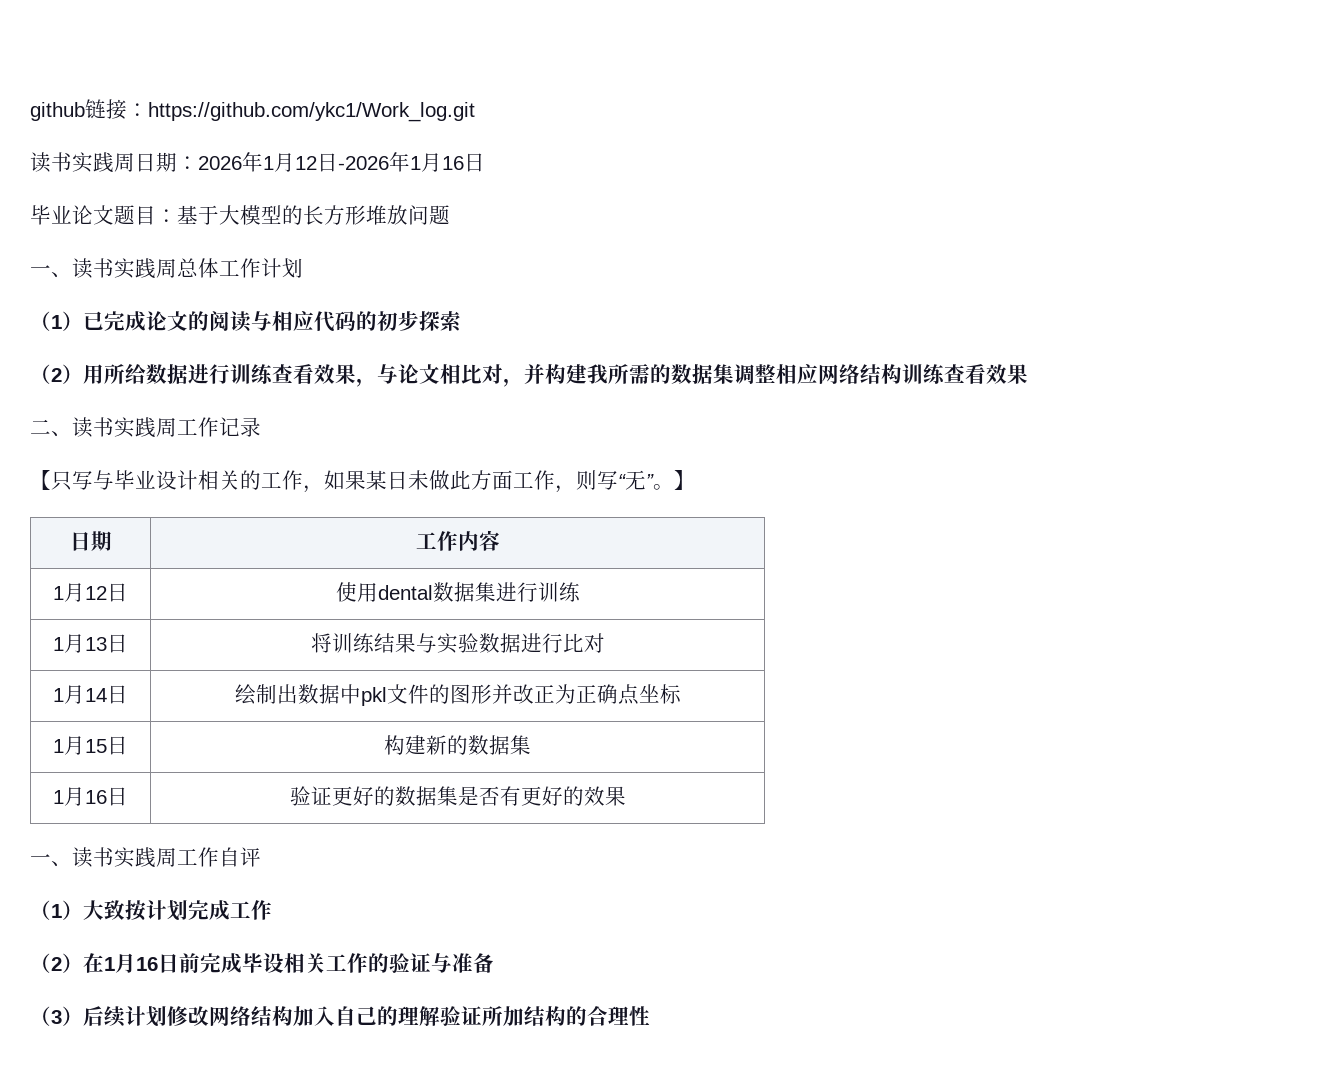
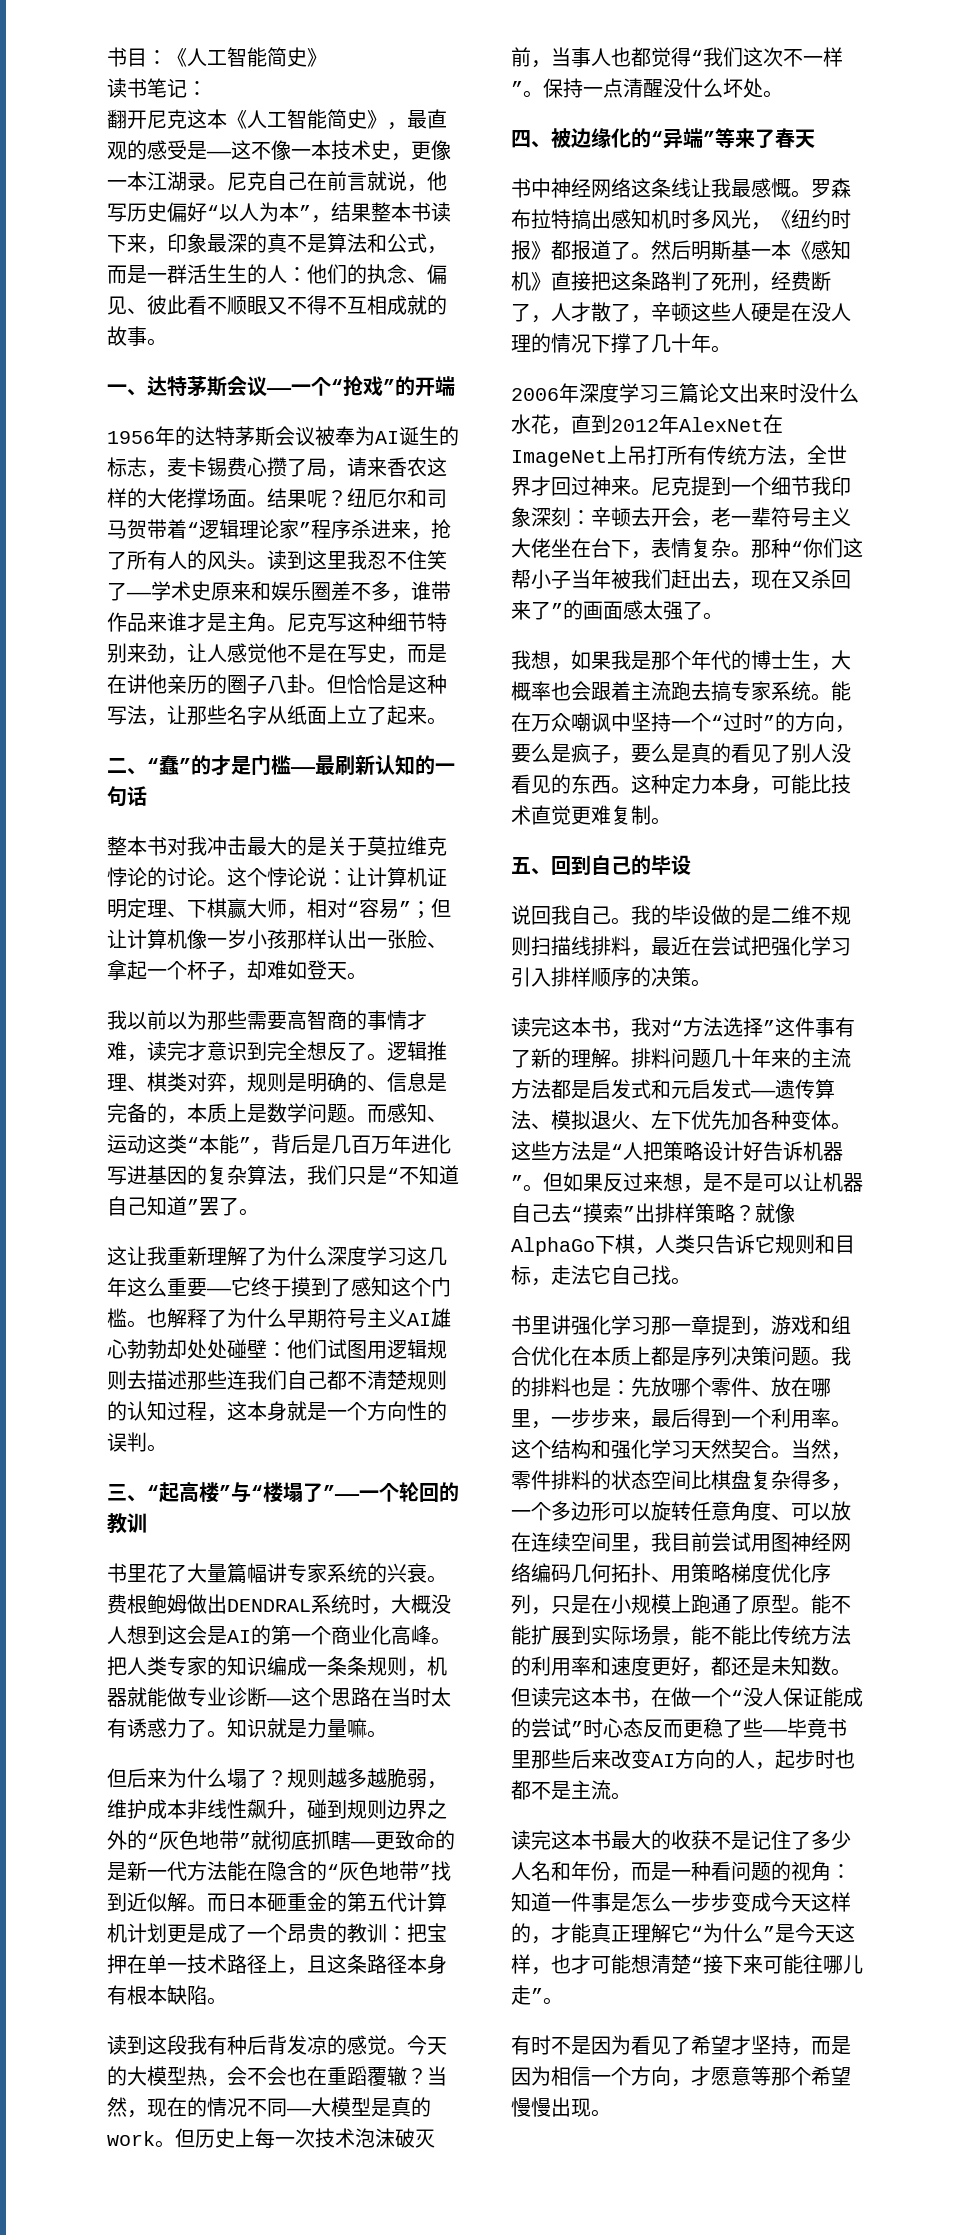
[30,99,475,122] [30,152,485,173] [30,205,450,225] [30,258,303,279] [30,311,461,332] [30,363,1028,387] [30,417,261,438] [30,470,695,493] [69,531,112,551] [415,530,500,551] [53,583,128,602] [335,582,581,602] [53,634,128,653] [310,633,605,654] [53,685,128,704] [234,684,682,706] [53,736,128,755] [384,735,531,755] [53,787,128,806] [289,786,626,806] [30,847,261,868] [30,900,272,921] [30,953,494,973] [30,1006,650,1027] github链接：https://github.com/ykc1/Work_log.git // 读书实践周日期：2026年1月12日-2026年1月16日 // 毕业论文题目：基于大模型的长方形堆放问题 // 一、读书实践周总体工作计划 // （1）已完成论文的阅读与相应代码的初步探索 // （2）用所给数据进行训练查看效果，与论文相比对，并构建我所需的数据集调整相应网络结构训练查看效果 // 二、读书实践周工作记录 // 【只写与毕业设计相关的工作，如果某日未做此方面工作，则写“无”。】 // 日期 | 工作内容 // 1月12日 | 使用dental数据集进行训练 // 1月13日 | 将训练结果与实验数据进行比对 // 1月14日 | 绘制出数据中pkl文件的图形并改正为正确点坐标 // 1月15日 | 构建新的数据集 // 1月16日 | 验证更好的数据集是否有更好的效果 // 一、读书实践周工作自评 // （1）大致按计划完成工作 // （2）在1月16日前完成毕设相关工作的验证与准备 // （3）后续计划修改网络结构加入自己的理解验证所加结构的合理性 -> [107,47,327,67] [107,78,207,98] [107,109,447,130] [107,140,451,161] [107,171,447,192] [107,202,451,223] [107,233,447,254] [107,264,447,285] [107,295,447,315] [107,326,167,346] [107,375,455,397] [107,426,459,446] [107,457,447,478] [107,488,447,508] [107,519,451,540] [107,550,447,570] [107,581,451,602] [107,612,447,632] [107,643,447,664] [107,674,447,694] [107,705,447,726] [107,755,455,775] [107,786,147,807] [107,836,447,856] [107,867,447,887] [107,898,451,919] [107,929,447,949] [107,960,367,981] [107,1010,427,1030] [107,1041,447,1062] [107,1072,447,1093] [107,1103,447,1124] [107,1134,451,1155] [107,1165,459,1186] [107,1196,259,1216] [107,1246,447,1266] [107,1277,451,1297] [107,1308,451,1328] [107,1339,447,1359] [107,1370,447,1390] [107,1401,447,1422] [107,1432,167,1452] [107,1482,459,1503] [107,1513,147,1534] [107,1563,447,1584] [107,1594,451,1615] [107,1625,451,1645] [107,1656,447,1677] [107,1687,451,1707] [107,1718,387,1738] [107,1768,447,1789] [107,1799,447,1820] [107,1830,455,1850] [107,1861,451,1881] [107,1892,447,1912] [107,1923,447,1943] [107,1954,447,1975] [107,1985,227,2005] [107,2035,447,2055] [107,2066,447,2087] [107,2097,431,2118] [107,2128,435,2149] [511,47,843,68] [511,78,783,98] [511,128,815,149] [511,178,851,198] [511,209,851,230] [511,240,851,260] [511,271,831,292] [511,302,851,323] [511,333,731,353] [511,383,859,404] [511,414,783,435] [511,445,847,467] [511,476,851,496] [511,507,851,528] [511,538,863,559] [511,569,851,590] [511,600,723,620] [511,650,851,671] [511,681,851,701] [511,712,855,733] [511,743,851,764] [511,774,851,795] [511,805,671,825] [511,855,691,875] [511,905,851,925] [511,936,851,957] [511,967,711,987] [511,1017,855,1038] [511,1048,851,1068] [511,1079,835,1099] [511,1110,851,1130] [511,1141,843,1161] [511,1172,863,1193] [511,1203,795,1223] [511,1234,855,1256] [511,1265,691,1286] [511,1315,851,1336] [511,1346,851,1366] [511,1377,831,1397] [511,1408,851,1429] [511,1439,851,1460] [511,1470,851,1491] [511,1501,851,1521] [511,1532,851,1553] [511,1563,831,1583] [511,1594,851,1615] [511,1625,851,1646] [511,1656,851,1677] [511,1687,863,1708] [511,1718,847,1738] [511,1749,855,1770] [511,1780,631,1800] [511,1830,851,1850] [511,1861,851,1882] [511,1892,851,1912] [511,1923,855,1944] [511,1954,863,1975] [511,1985,563,2005] [511,2035,851,2056] [511,2066,851,2087] [511,2097,611,2117] 书目：《人工智能简史》 // 读书笔记： // 翻开尼克这本《人工智能简史》，最直观的感受是——这不像一本技术史，更像一本江湖录。尼克自己在前言就说，他写历史偏好“以人为本”，结果整本书读下来，印象最深的真不是算法和公式，而是一群活生生的人：他们的执念、偏见、彼此看不顺眼又不得不互相成就的故事。 // 一、达特茅斯会议——一个“抢戏”的开端 // 1956年的达特茅斯会议被奉为AI诞生的标志，麦卡锡费心攒了局，请来香农这样的大佬撑场面。结果呢？纽厄尔和司马贺带着“逻辑理论家”程序杀进来，抢了所有人的风头。读到这里我忍不住笑了——学术史原来和娱乐圈差不多，谁带作品来谁才是主角。尼克写这种细节特别来劲，让人感觉他不是在写史，而是在讲他亲历的圈子八卦。但恰恰是这种写法，让那些名字从纸面上立了起来。 // 二、“蠢”的才是门槛——最刷新认知的一句话 // 整本书对我冲击最大的是关于莫拉维克悖论的讨论。这个悖论说：让计算机证明定理、下棋赢大师，相对“容易”；但让计算机像一岁小孩那样认出一张脸、拿起一个杯子，却难如登天。 // 我以前以为那些需要高智商的事情才难，读完才意识到完全想反了。逻辑推理、棋类对弈，规则是明确的、信息是完备的，本质上是数学问题。而感知、运动这类“本能”，背后是几百万年进化写进基因的复杂算法，我们只是“不知道自己知道”罢了。 // 这让我重新理解了为什么深度学习这几年这么重要——它终于摸到了感知这个门槛。也解释了为什么早期符号主义AI雄心勃勃却处处碰壁：他们试图用逻辑规则去描述那些连我们自己都不清楚规则的认知过程，这本身就是一个方向性的误判。 // 三、“起高楼”与“楼塌了”——一个轮回的教训 // 书里花了大量篇幅讲专家系统的兴衰。费根鲍姆做出DENDRAL系统时，大概没人想到这会是AI的第一个商业化高峰。把人类专家的知识编成一条条规则，机器就能做专业诊断——这个思路在当时太有诱惑力了。知识就是力量嘛。 // 但后来为什么塌了？规则越多越脆弱，维护成本非线性飙升，碰到规则边界之外的“灰色地带”就彻底抓瞎——更致命的是新一代方法能在隐含的“灰色地带”找到近似解。而日本砸重金的第五代计算机计划更是成了一个昂贵的教训：把宝押在单一技术路径上，且这条路径本身有根本缺陷。 // 读到这段我有种后背发凉的感觉。今天的大模型热，会不会也在重蹈覆辙？当然，现在的情况不同——大模型是真的work。但历史上每一次技术泡沫破灭前，当事人也都觉得“我们这次不一样”。保持一点清醒没什么坏处。 // 四、被边缘化的“异端”等来了春天 // 书中神经网络这条线让我最感慨。罗森布拉特搞出感知机时多风光，《纽约时报》都报道了。然后明斯基一本《感知机》直接把这条路判了死刑，经费断了，人才散了，辛顿这些人硬是在没人理的情况下撑了几十年。 // 2006年深度学习三篇论文出来时没什么水花，直到2012年AlexNet在ImageNet上吊打所有传统方法，全世界才回过神来。尼克提到一个细节我印象深刻：辛顿去开会，老一辈符号主义大佬坐在台下，表情复杂。那种“你们这帮小子当年被我们赶出去，现在又杀回来了”的画面感太强了。 // 我想，如果我是那个年代的博士生，大概率也会跟着主流跑去搞专家系统。能在万众嘲讽中坚持一个“过时”的方向，要么是疯子，要么是真的看见了别人没看见的东西。这种定力本身，可能比技术直觉更难复制。 // 五、回到自己的毕设 // 说回我自己。我的毕设做的是二维不规则扫描线排料，最近在尝试把强化学习引入排样顺序的决策。 // 读完这本书，我对“方法选择”这件事有了新的理解。排料问题几十年来的主流方法都是启发式和元启发式——遗传算法、模拟退火、左下优先加各种变体。这些方法是“人把策略设计好告诉机器”。但如果反过来想，是不是可以让机器自己去“摸索”出排样策略？就像AlphaGo下棋，人类只告诉它规则和目标，走法它自己找。 // 书里讲强化学习那一章提到，游戏和组合优化在本质上都是序列决策问题。我的排料也是：先放哪个零件、放在哪里，一步步来，最后得到一个利用率。这个结构和强化学习天然契合。当然，零件排料的状态空间比棋盘复杂得多，一个多边形可以旋转任意角度、可以放在连续空间里，我目前尝试用图神经网络编码几何拓扑、用策略梯度优化序列，只是在小规模上跑通了原型。能不能扩展到实际场景，能不能比传统方法的利用率和速度更好，都还是未知数。但读完这本书，在做一个“没人保证能成的尝试”时心态反而更稳了些——毕竟书里那些后来改变AI方向的人，起步时也都不是主流。 // 读完这本书最大的收获不是记住了多少人名和年份，而是一种看问题的视角：知道一件事是怎么一步步变成今天这样的，才能真正理解它“为什么”是今天这样，也才可能想清楚“接下来可能往哪儿走”。 // 有时不是因为看见了希望才坚持，而是因为相信一个方向，才愿意等那个希望慢慢出现。

